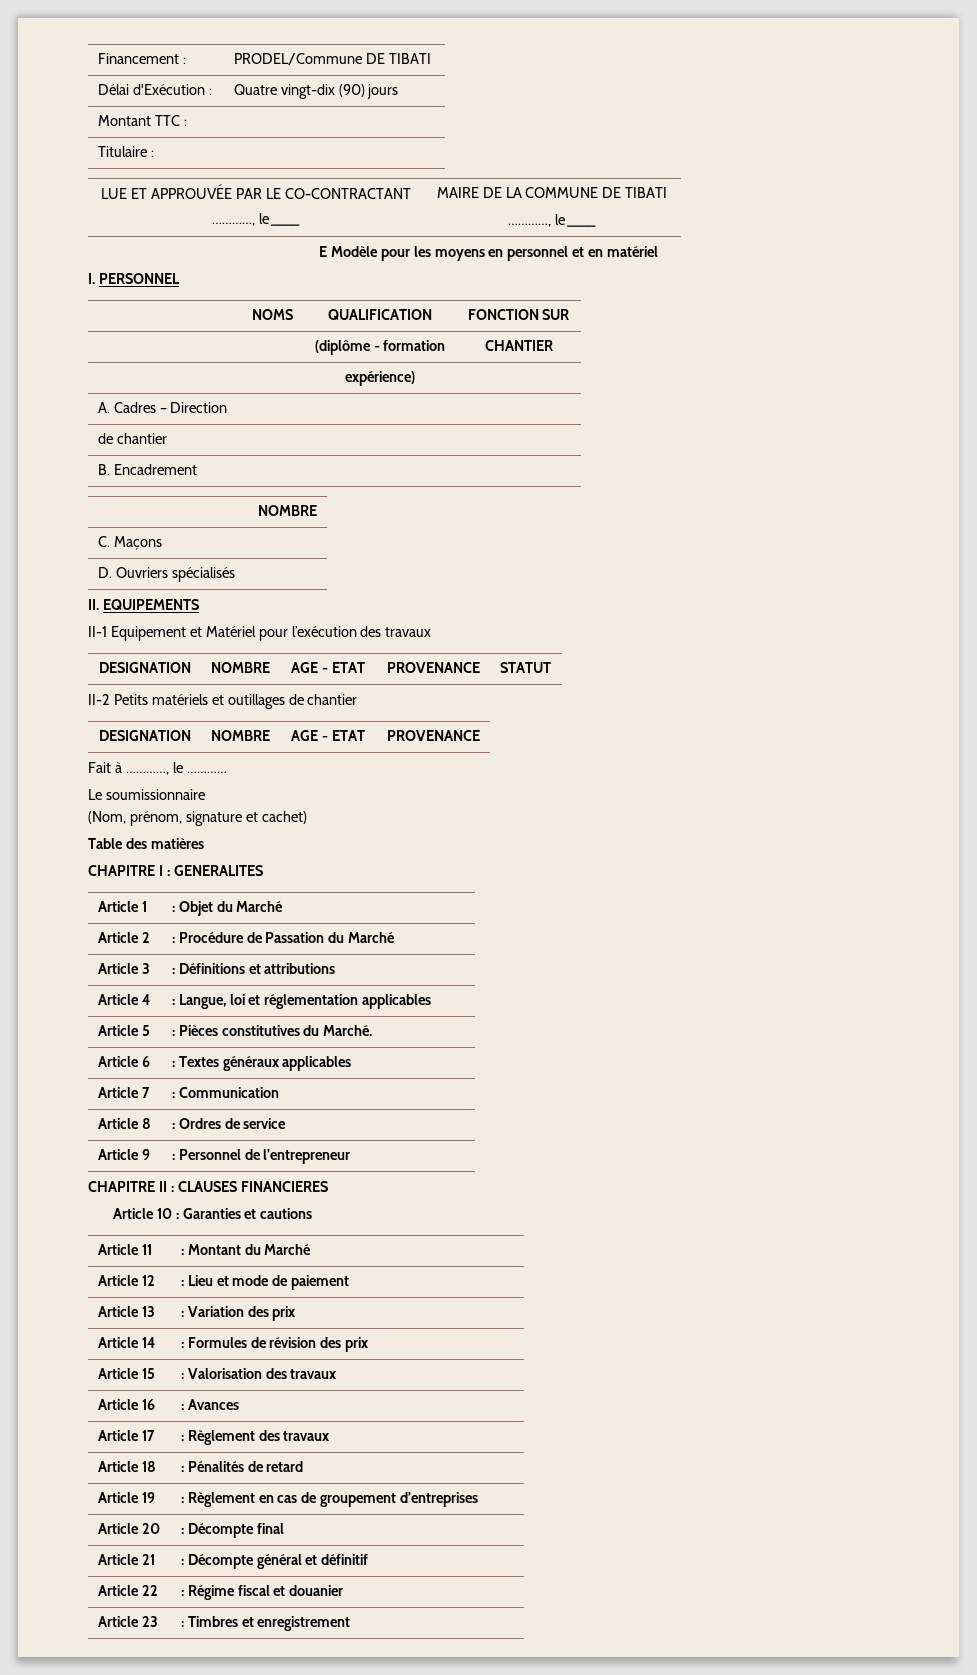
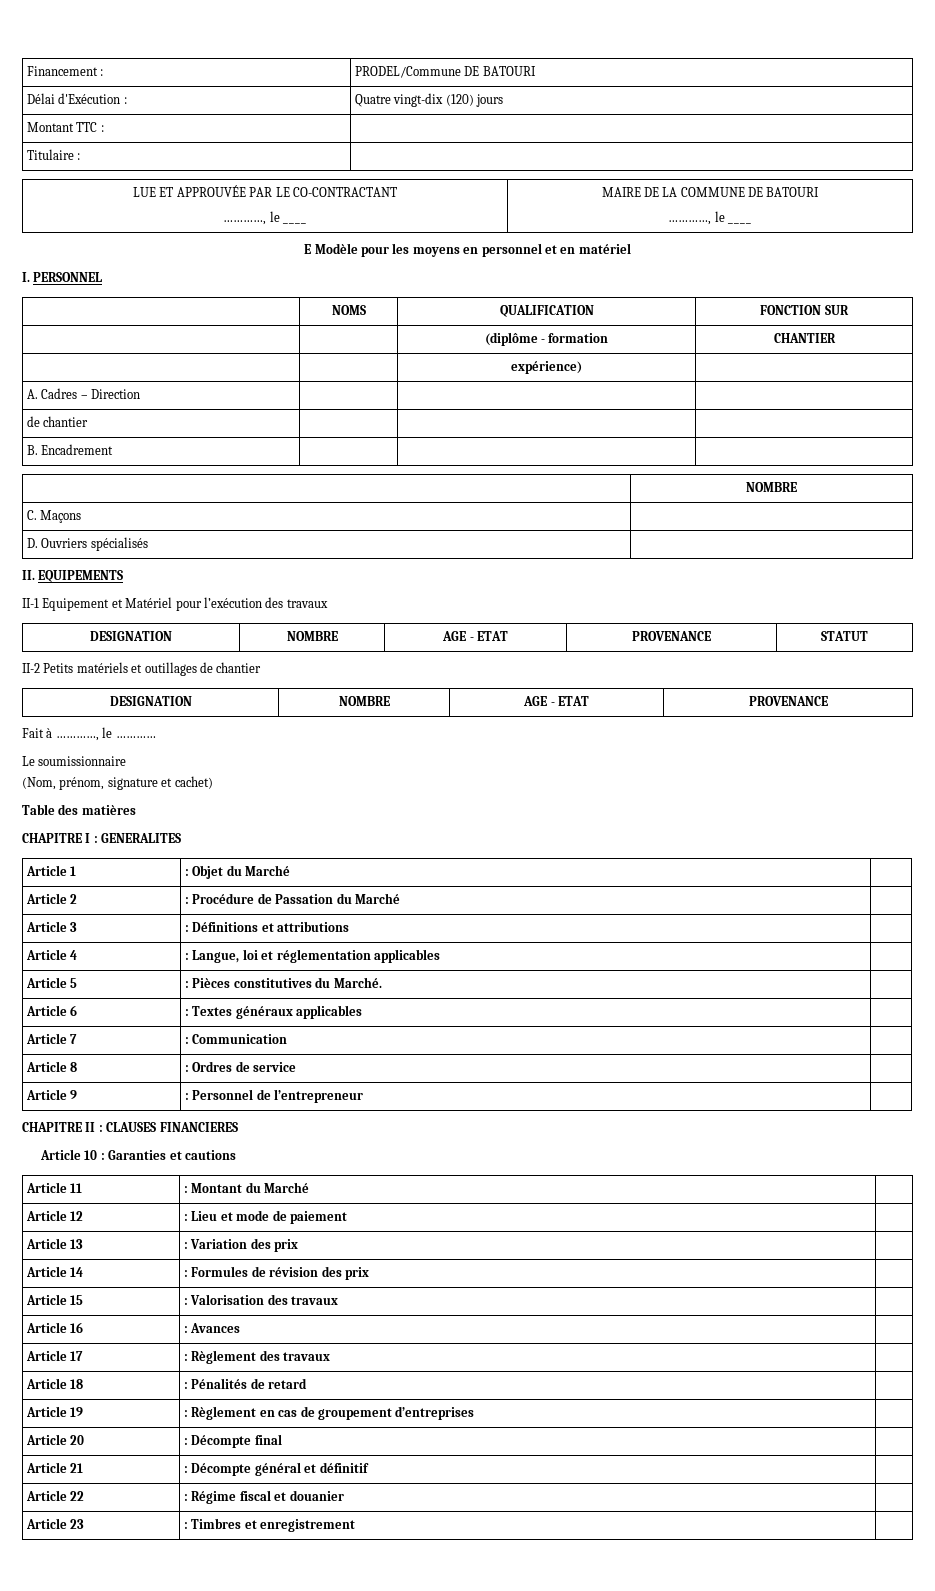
[388,53,431,64] TIBATI -> [482,66,536,76] BATOURI
[338,84,365,97] (90) -> [445,94,474,106] (120)
[625,187,668,198] TIBATI -> [766,187,820,197] BATOURI

